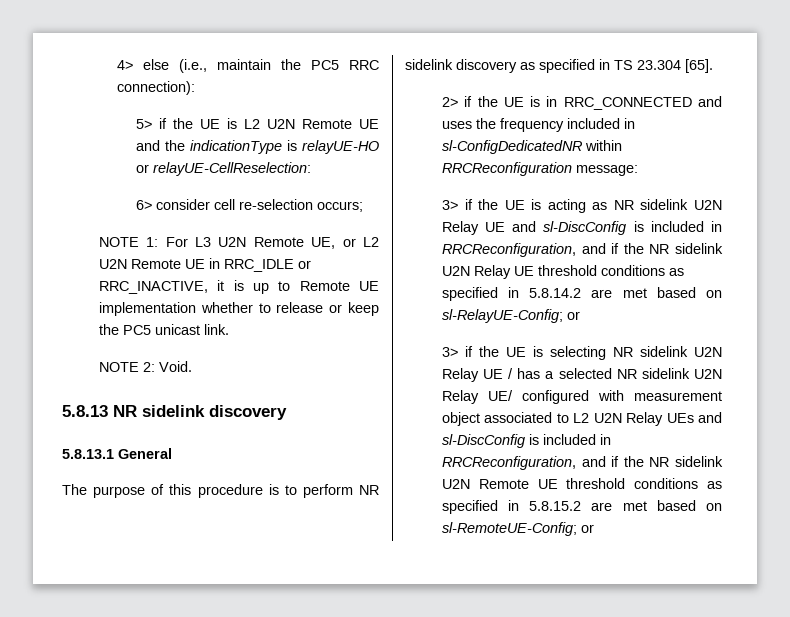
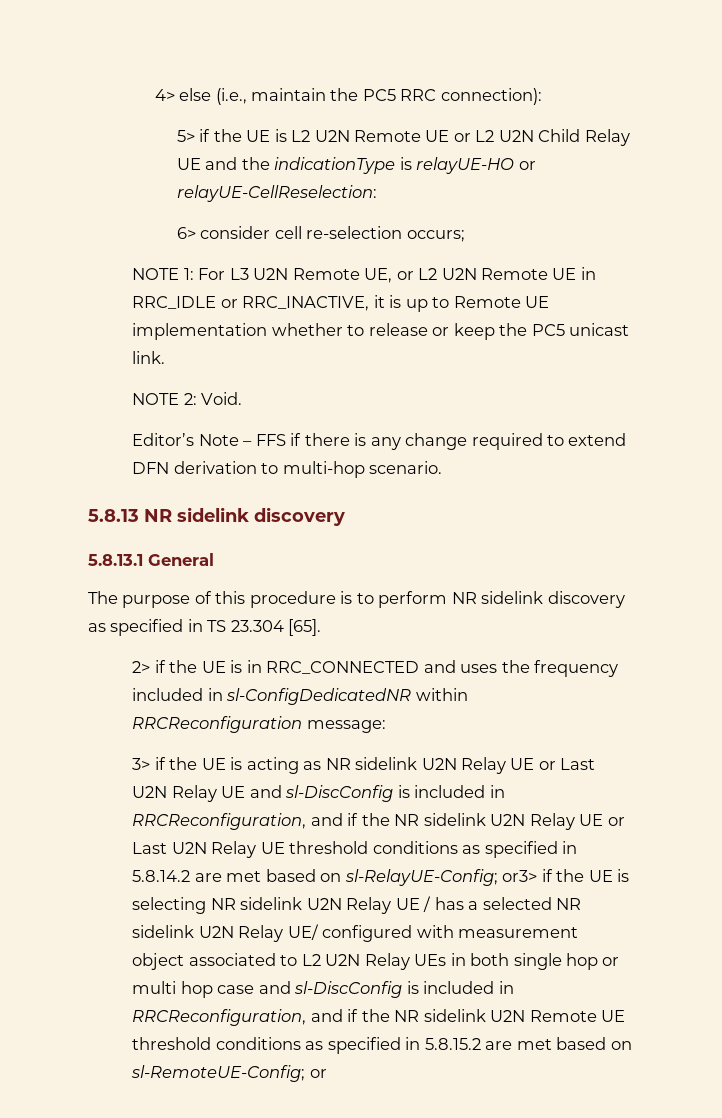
(379, 124) none -> [453,129,630,146] [176,158,201,170] or L2 U2N Child Relay UE
(192, 366) none -> [132,433,627,450] [132,461,443,478] // Editor’s Note – FFS if there is any change required to extend DFN derivation to multi-hop scenario.
(506, 227) none -> [538,758,596,770] [132,785,246,802] or Last U2N Relay UE
(534, 271) none -> [607,817,625,826] [132,841,285,858] or Last U2N Relay UE
[566,311,580,320] [441,347,458,357] or // 3> -> [502,870,538,882] or3>
(694, 418) none -> [450,953,620,970] [132,981,255,998] in both single hop or multi hop case

